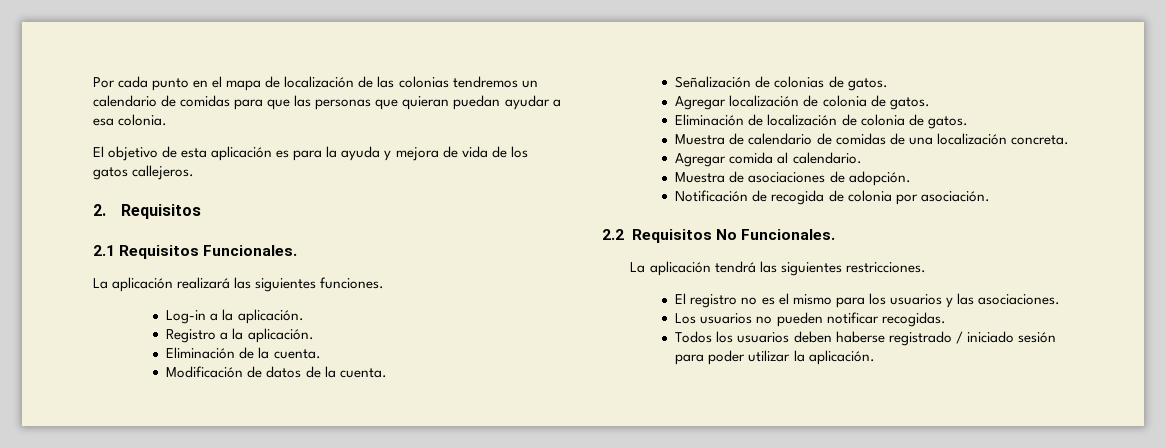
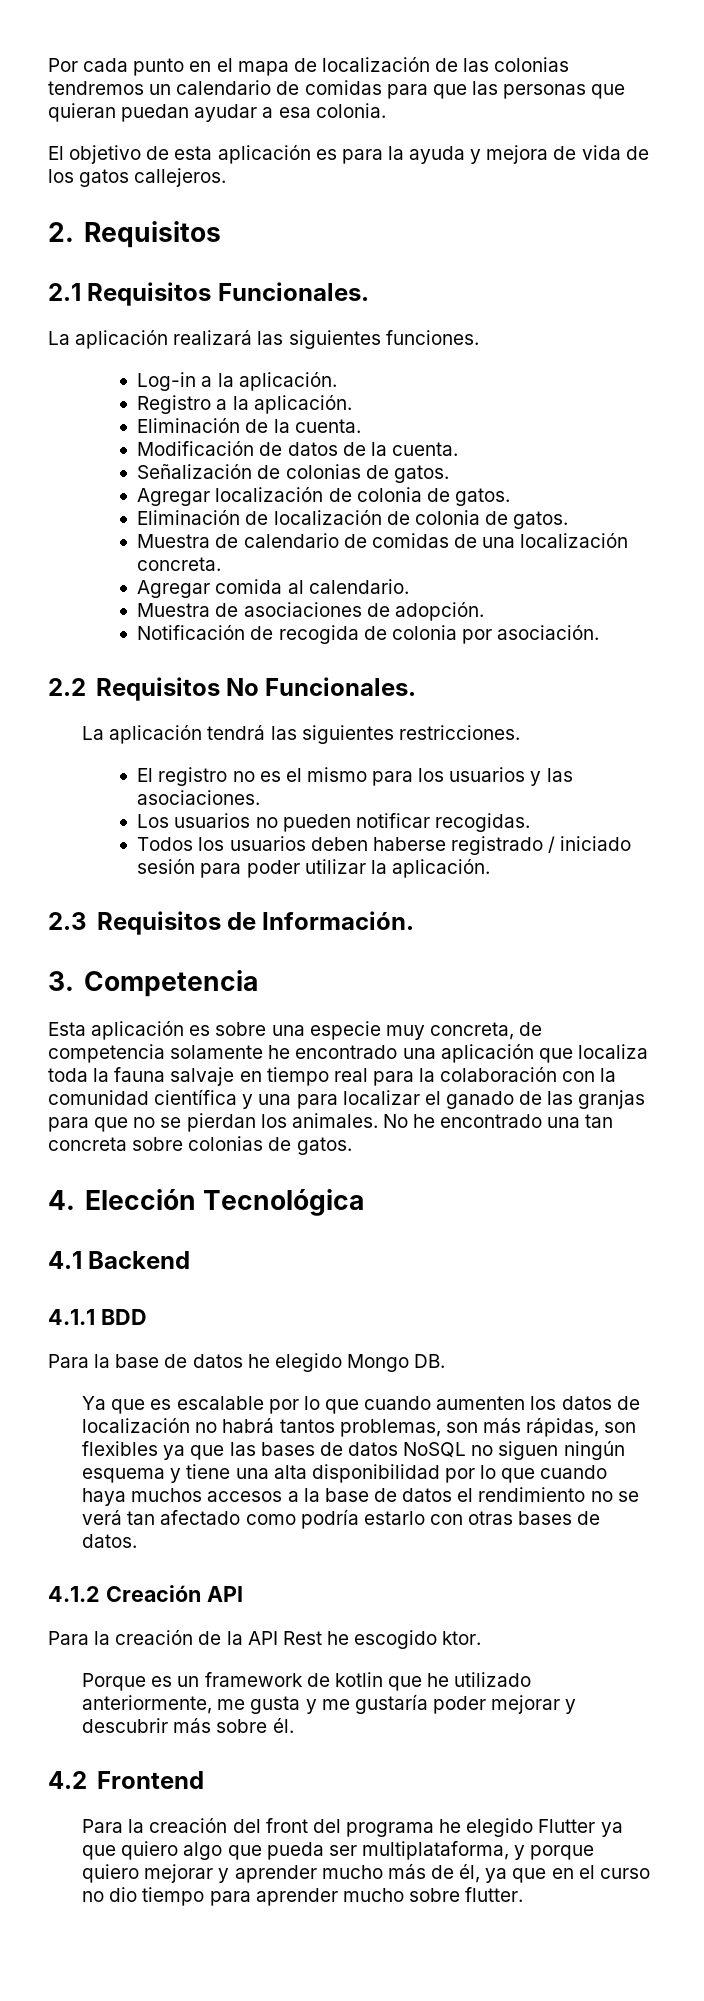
(875, 357) none -> [48,911,415,935] [48,970,258,997] [48,1021,543,1040] [48,1044,648,1063] [48,1067,617,1086] [48,1089,646,1109] [48,1113,614,1132] [48,1136,352,1155] [48,1189,364,1216] [48,1251,191,1269] [48,1309,147,1325] [48,1353,446,1372] [82,1396,640,1414] [82,1418,637,1437] [82,1440,625,1460] [82,1464,608,1483] [82,1487,639,1506] [82,1509,601,1529] [82,1534,138,1548] [48,1585,243,1602] [48,1630,482,1649] [82,1672,532,1691] [82,1694,577,1714] [82,1718,294,1733] [48,1771,204,1789] [82,1818,623,1837] [82,1841,595,1860] [82,1864,650,1883] [82,1887,524,1906] // 2.3 Requisitos de Información. // 3. Competencia // Esta aplicación es sobre una especie muy concreta, de competencia solamente he encontrado una aplicación que localiza toda la fauna salvaje en tiempo real para la colaboración con la comunidad científica y una para localizar el ganado de las granjas para que no se pierdan los animales. No he encontrado una tan concreta sobre colonias de gatos. // 4. Elección Tecnológica // 4.1 Backend // 4.1.1 BDD // Para la base de datos he elegido Mongo DB. // Ya que es escalable por lo que cuando aumenten los datos de localización no habrá tantos problemas, son más rápidas, son flexibles ya que las bases de datos NoSQL no siguen ningún esquema y tiene una alta disponibilidad por lo que cuando haya muchos accesos a la base de datos el rendimiento no se verá tan afectado como podría estarlo con otras bases de datos. // 4.1.2 Creación API // Para la creación de la API Rest he escogido ktor. // Porque es un framework de kotlin que he utilizado anteriormente, me gusta y me gustaría poder mejorar y descubrir más sobre él. // 4.2 Frontend // Para la creación del front del programa he elegido Flutter ya que quiero algo que pueda ser multiplataforma, y porque quiero mejorar y aprender mucho más de él, ya que en el curso no dio tiempo para aprender mucho sobre flutter.

